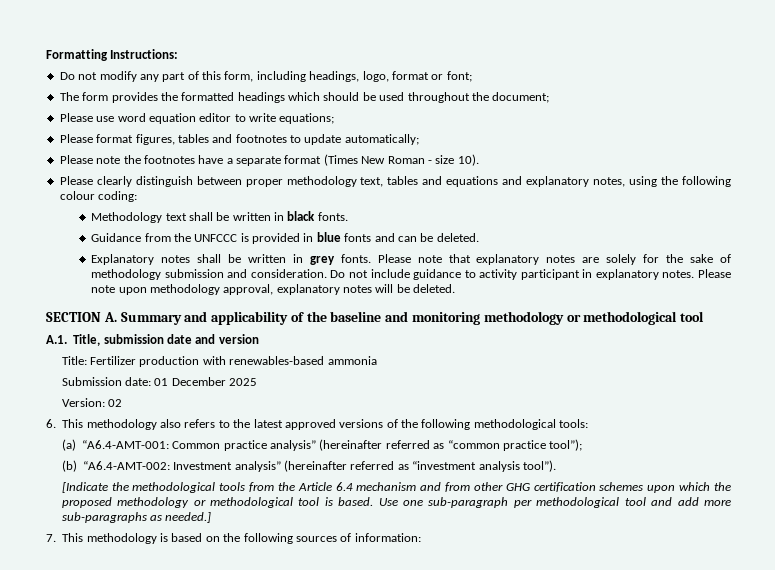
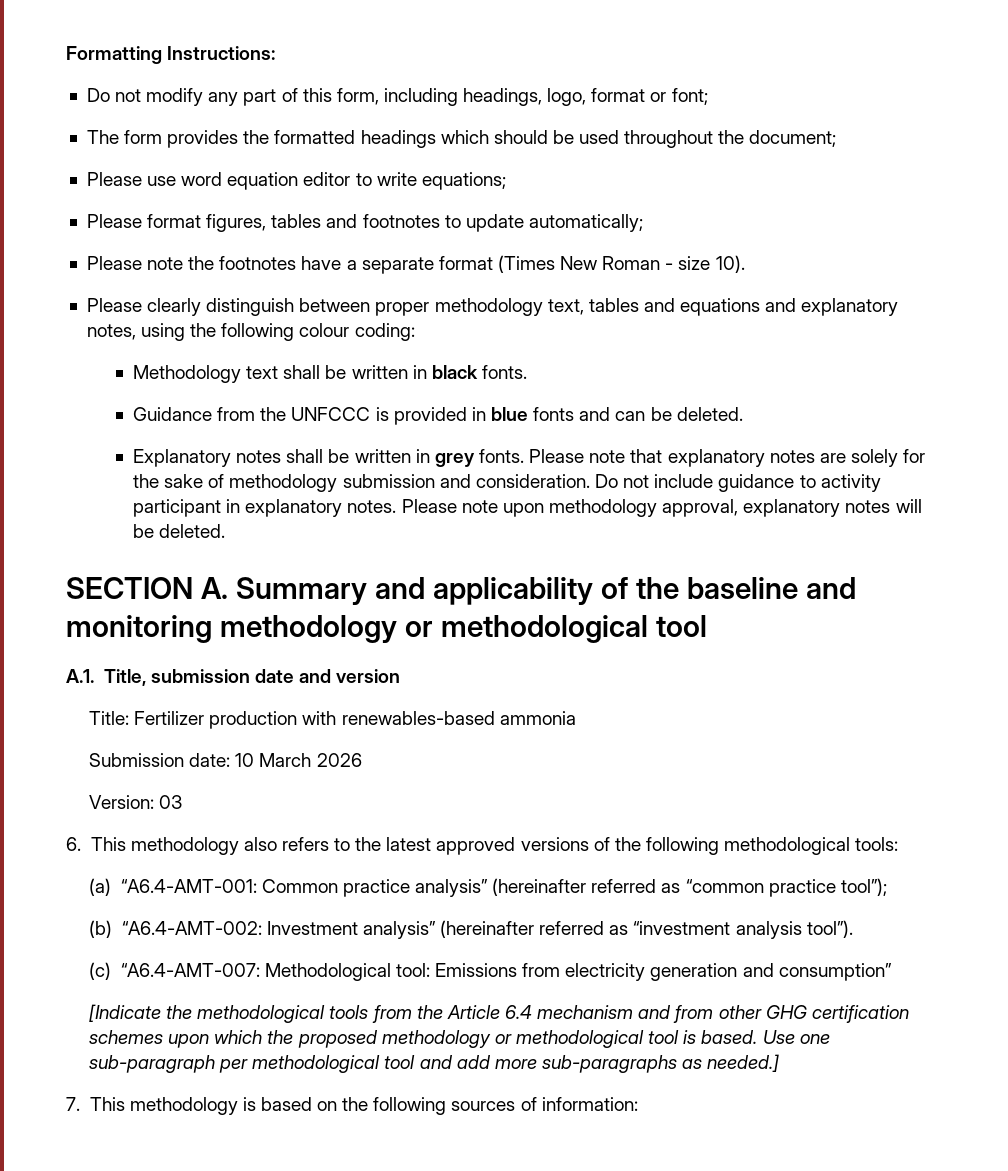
[154,377,258,386] 01 December 2025 -> [235,753,362,767] 10 March 2026
[108,399,123,407] 02 -> [159,795,183,809] 03
(556, 466) none -> [89,962,892,981] // (c) “A6.4-AMT-007: Methodological tool: Emissions from electricity generation and consumption”

